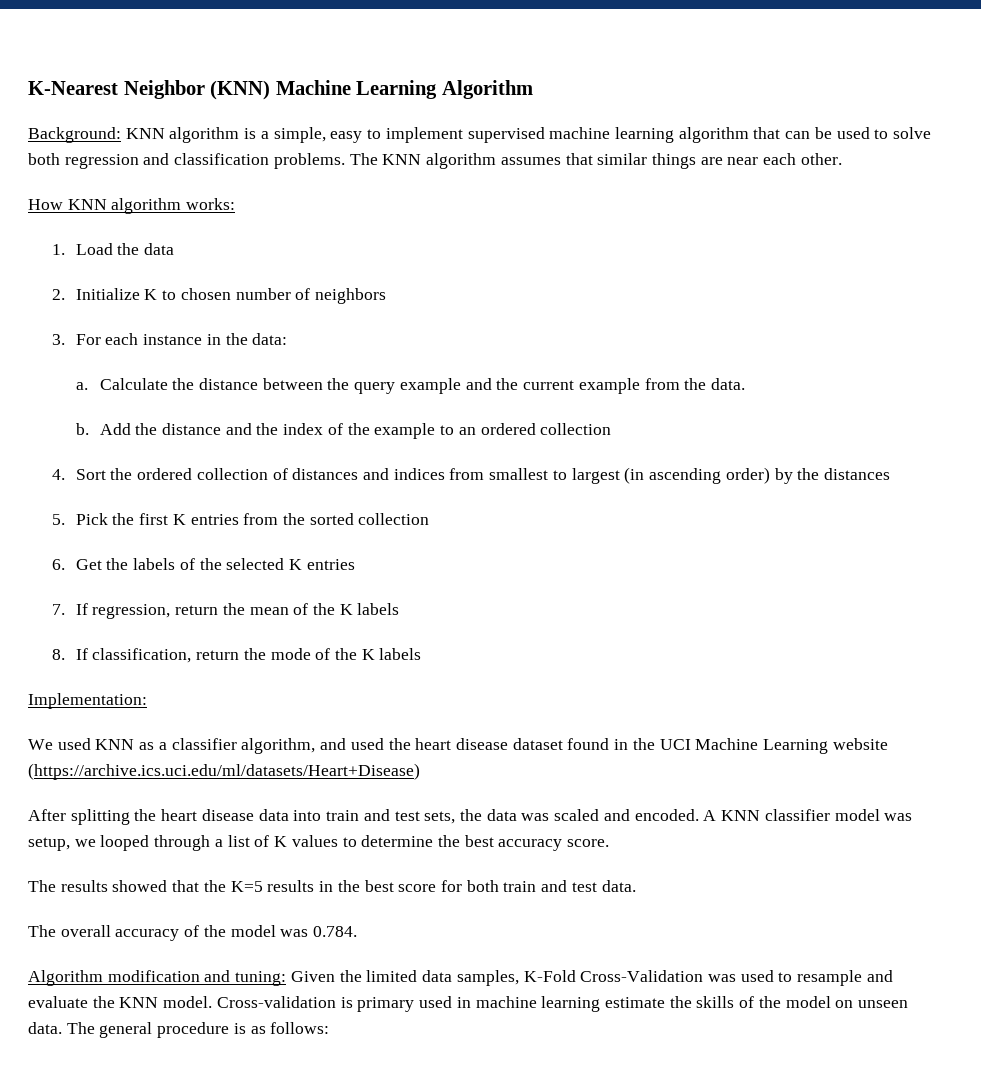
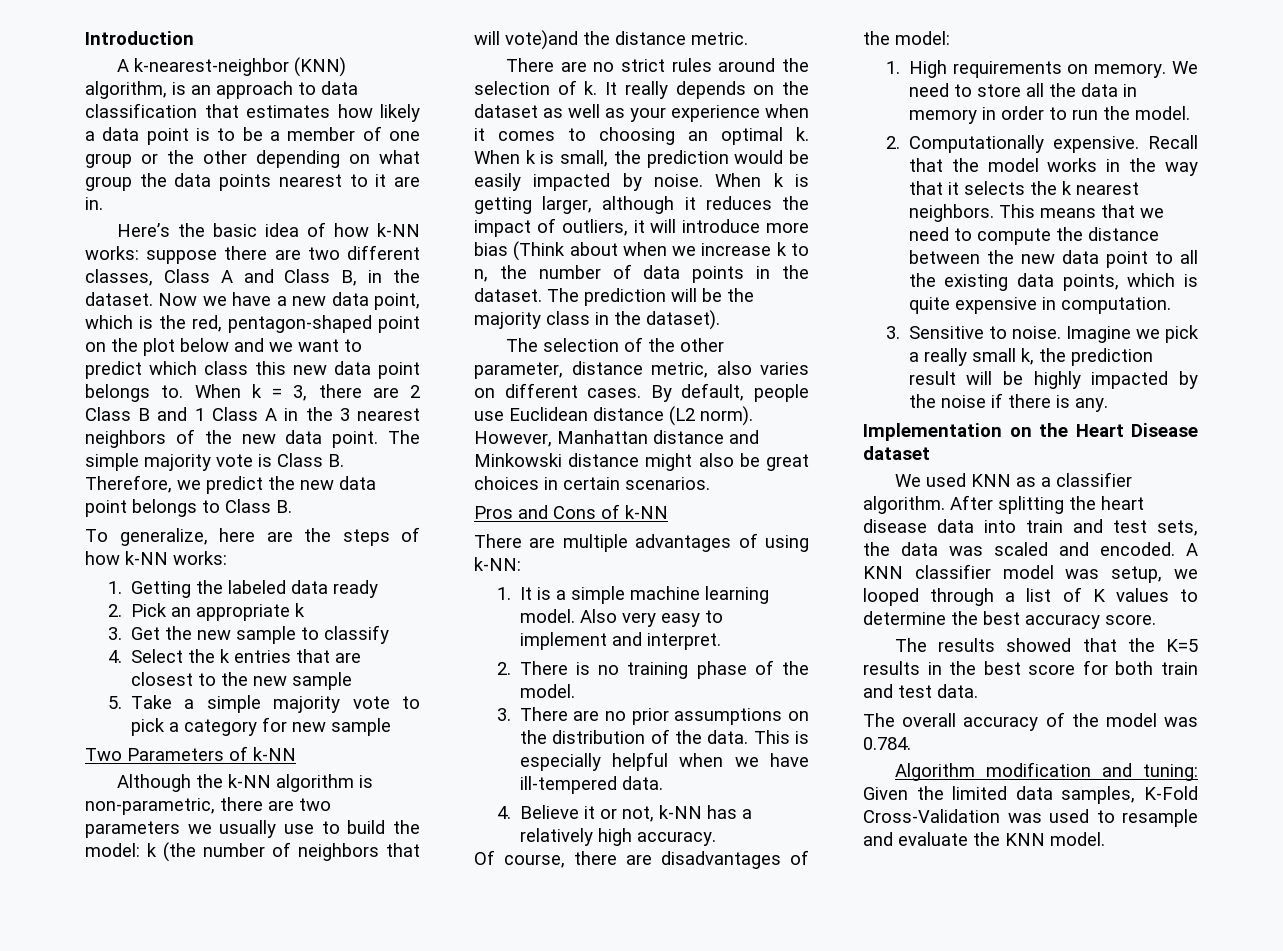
[28,80,533,100] [28,127,932,143] [28,153,842,169] [28,198,236,214] [51,243,175,255] [51,288,387,304] [51,333,288,345] [75,378,745,394] [75,423,612,439] [51,467,891,484] [51,513,430,525] [51,558,355,570] [51,603,400,619] [51,648,422,663] [28,693,147,709] K-Nearest Neighbor (KNN) Machine Learning Algorithm // Background: KNN algorithm is a simple, easy to implement supervised machine learning algorithm that can be used to solve both regression and classification problems. The KNN algorithm assumes that similar things are near each other. // How KNN algorithm works: // 1. Load the data // 2. Initialize K to chosen number of neighbors // 3. For each instance in the data: // a. Calculate the distance between the query example and the current example from the data. // b. Add the distance and the index of the example to an ordered collection // 4. Sort the ordered collection of distances and indices from smallest to largest (in ascending order) by the distances // 5. Pick the first K entries from the sorted collection // 6. Get the labels of the selected K entries // 7. If regression, return the mean of the K labels // 8. If classification, return the mode of the K labels // Implementation: -> [85,31,194,45] [117,57,347,77] [85,81,358,99] [85,103,420,122] [85,126,420,145] [85,150,420,168] [85,173,421,191] [85,197,103,210] [117,222,421,237] [85,245,420,264] [85,269,420,286] [85,292,420,310] [85,315,420,333] [85,338,362,356] [85,361,420,379] [85,384,420,402] [85,407,421,421] [85,429,420,448] [85,453,344,471] [85,475,376,494] [85,499,292,517] [85,527,420,546] [85,551,227,565] [107,580,378,598] [107,603,305,621] [107,625,389,644] [107,649,361,663] [130,672,352,690] [107,695,420,713] [130,717,391,736] [85,746,296,761] [117,774,374,792] [85,797,331,815] [85,820,420,838] [85,842,420,862] [474,30,748,50] [506,58,809,72] [474,80,809,99] [474,104,809,122] [474,127,809,145] [474,150,809,168] [474,173,809,191] [474,196,809,214] [474,218,809,237] [474,241,809,261] [474,264,809,283] [474,288,754,306] [474,310,720,330] [506,337,725,352] [474,361,809,379] [474,383,809,402] [474,406,753,426] [474,430,759,447] [474,453,809,471] [474,476,710,490] [474,504,668,519] [474,533,809,552] [474,557,521,571] [496,586,769,604] [519,609,723,627] [519,632,721,650] [496,660,809,679] [519,684,575,698] [496,707,809,725] [519,729,809,744] [519,752,809,771] [519,776,663,794] [496,805,752,822] [519,828,716,846] [474,850,809,869] [863,31,950,45] [885,60,1198,78] [908,83,1137,97] [908,106,1190,124] [885,135,1198,153] [908,158,1198,176] [908,181,1139,195] [908,204,1164,222] [908,227,1159,245] [908,250,1198,268] [908,273,1198,291] [908,297,1171,314] [885,325,1199,343] [908,348,1153,366] [908,371,1198,389] [908,393,1108,412] [863,423,1198,441] [863,446,930,460] Introduction // A k-nearest-neighbor (KNN) algorithm, is an approach to data classification that estimates how likely a data point is to be a member of one group or the other depending on what group the data points nearest to it are in. // Here’s the basic idea of how k-NN works: suppose there are two different classes, Class A and Class B, in the dataset. Now we have a new data point, which is the red, pentagon-shaped point on the plot below and we want to predict which class this new data point belongs to. When k = 3, there are 2 Class B and 1 Class A in the 3 nearest neighbors of the new data point. The simple majority vote is Class B. Therefore, we predict the new data point belongs to Class B. // To generalize, here are the steps of how k-NN works: // 1. Getting the labeled data ready // 2. Pick an appropriate k // 3. Get the new sample to classify // 4. Select the k entries that are closest to the new sample // 5. Take a simple majority vote to pick a category for new sample // Two Parameters of k-NN // Although the k-NN algorithm is non-parametric, there are two parameters we usually use to build the model: k (the number of neighbors that will vote)and the distance metric. // There are no strict rules around the selection of k. It really depends on the dataset as well as your experience when it comes to choosing an optimal k. When k is small, the prediction would be easily impacted by noise. When k is getting larger, although it reduces the impact of outliers, it will introduce more bias (Think about when we increase k to n, the number of data points in the dataset. The prediction will be the majority class in the dataset). // The selection of the other parameter, distance metric, also varies on different cases. By default, people use Euclidean distance (L2 norm). However, Manhattan distance and Minkowski distance might also be great choices in certain scenarios. // Pros and Cons of k-NN // There are multiple advantages of using k-NN: // 1. It is a simple machine learning model. Also very easy to implement and interpret. // 2. There is no training phase of the model. // 3. There are no prior assumptions on the distribution of the data. This is especially helpful when we have ill-tempered data. // 4. Believe it or not, k-NN has a relatively high accuracy. // Of course, there are disadvantages of the model: // 1. High requirements on memory. We need to store all the data in memory in order to run the model. // 2. Computationally expensive. Recall that the model works in the way that it selects the k nearest neighbors. This means that we need to compute the distance between the new data point to all the existing data points, which is quite expensive in computation. // 3. Sensitive to noise. Imagine we pick a really small k, the prediction result will be highly impacted by the noise if there is any. // Implementation on the Heart Disease dataset
[241,738,888,754] [28,763,420,780] algorithm, and used the heart disease dataset found in the UCI Machine Learning website (https://archive.ics.uci.edu/ml/datasets/Heart+Disease) // -> [863,496,945,514] algorithm.
[216,996,909,1012] [28,1022,330,1038] Cross-validation is primary used in machine learning estimate the skills of the model on unseen data. The general procedure is as follows: -> (1105, 839) none

